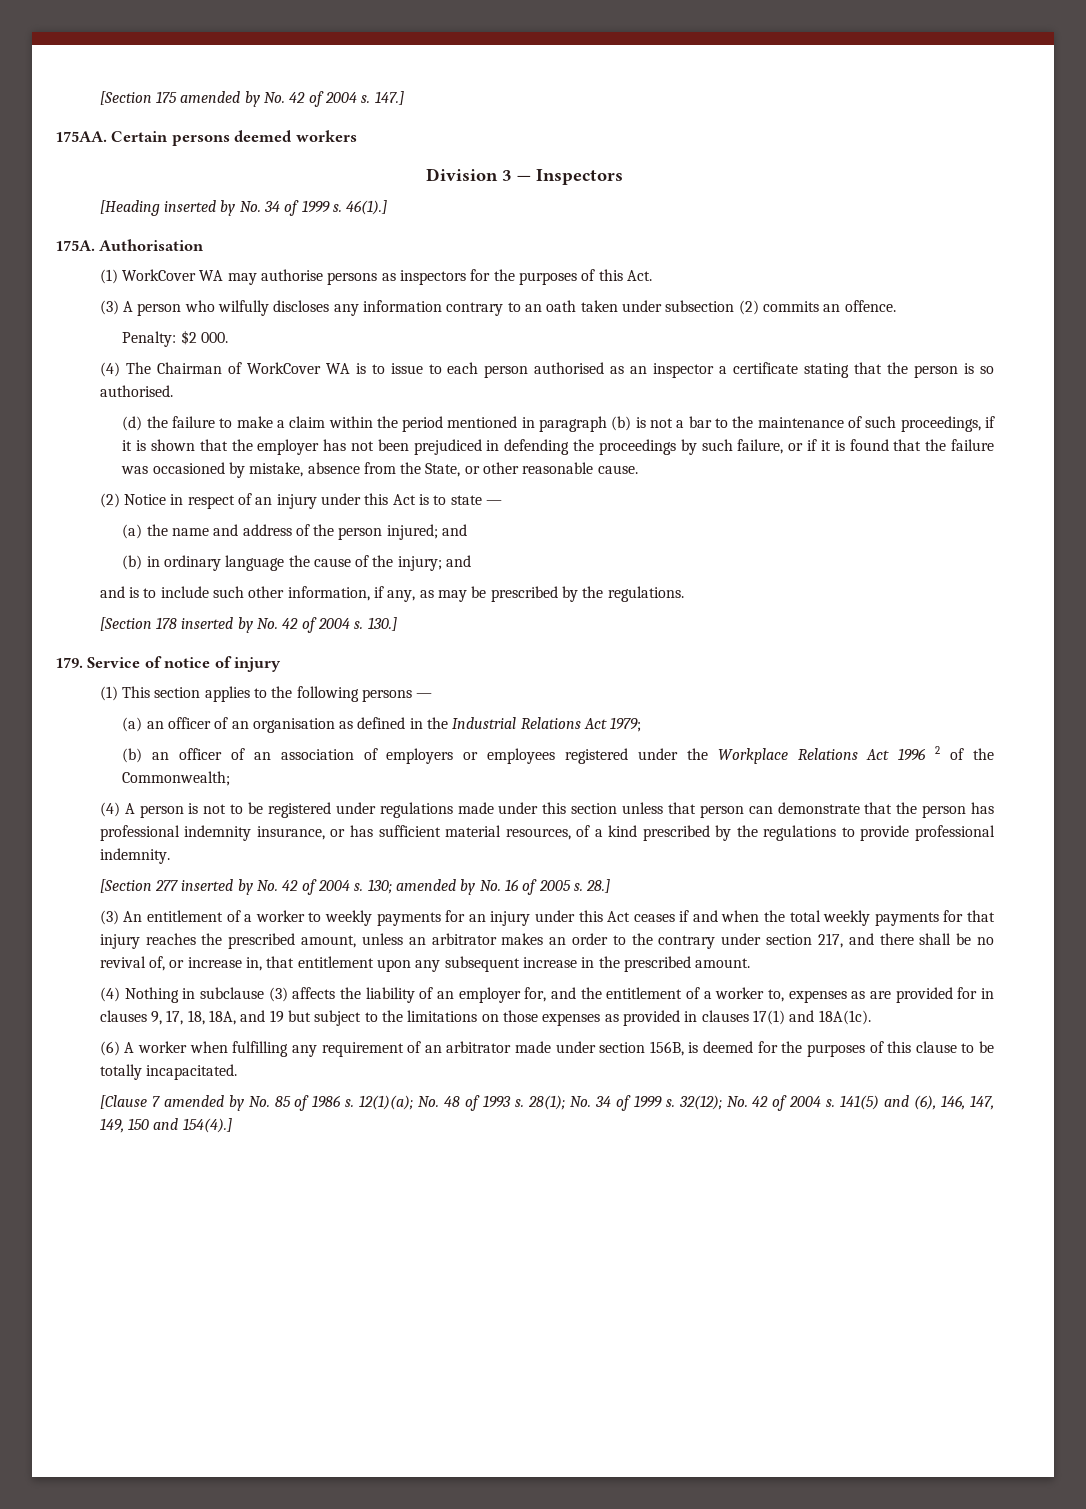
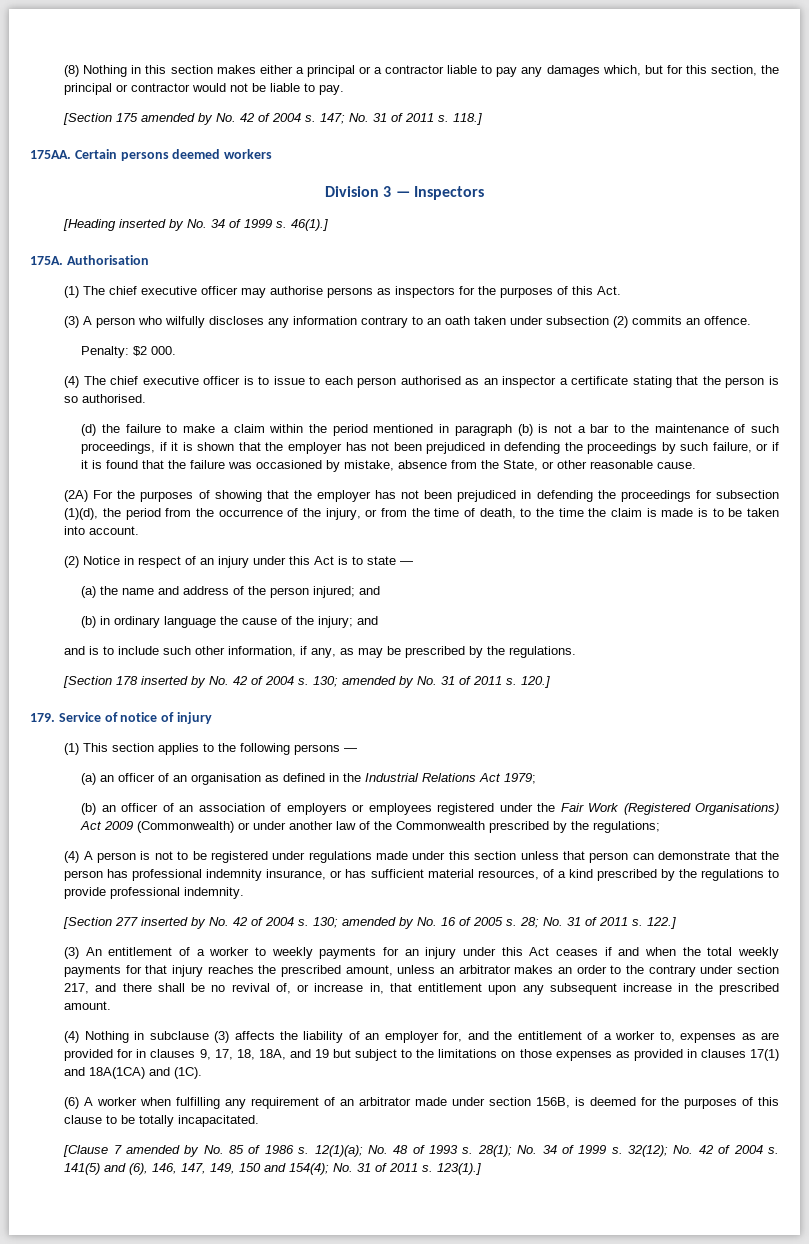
(99, 98) none -> [64,65,780,77] [64,83,345,95] (8) Nothing in this section makes either a principal or a contractor liable to pay any damages which, but for this section, the principal or contractor would not be liable to pay. //
[374,91,404,105] 147.] -> [320,113,483,125] 147; No. 31 of 2011 s. 118.]
[122,269,224,281] WorkCover WA -> [83,286,239,295] The chief executive officer
[156,362,350,374] Chairman of WorkCover WA -> [110,376,241,385] chief executive officer
(638, 469) none -> [64,490,780,502] [64,508,779,520] [64,526,140,535] // (2A) For the purposes of showing that the employer has not been prejudiced in defending the proceedings for subsection (1)(d), the period from the occurrence of the injury, or from the time of death, to the time the claim is made is to be taken into account.
[367,617,397,631] 130.] -> [313,676,551,688] 130; amended by No. 31 of 2011 s. 120.]
[717,746,994,764] [122,771,231,786] Workplace Relations Act 1996 2 of the Commonwealth; -> [560,803,779,815] [80,821,661,833] Fair Work (Registered Organisations) Act 2009 (Commonwealth) or under another law of the Commonwealth prescribed by the regulations;
[586,879,611,893] 28.] -> [520,917,677,929] 28; No. 31 of 2011 s. 122.]
[818,1010,871,1025] 18A(1c). -> [89,1067,203,1079] 18A(1CA) and (1C).
[182,1118,232,1133] 154(4).] -> [289,1163,482,1175] 154(4); No. 31 of 2011 s. 123(1).]

